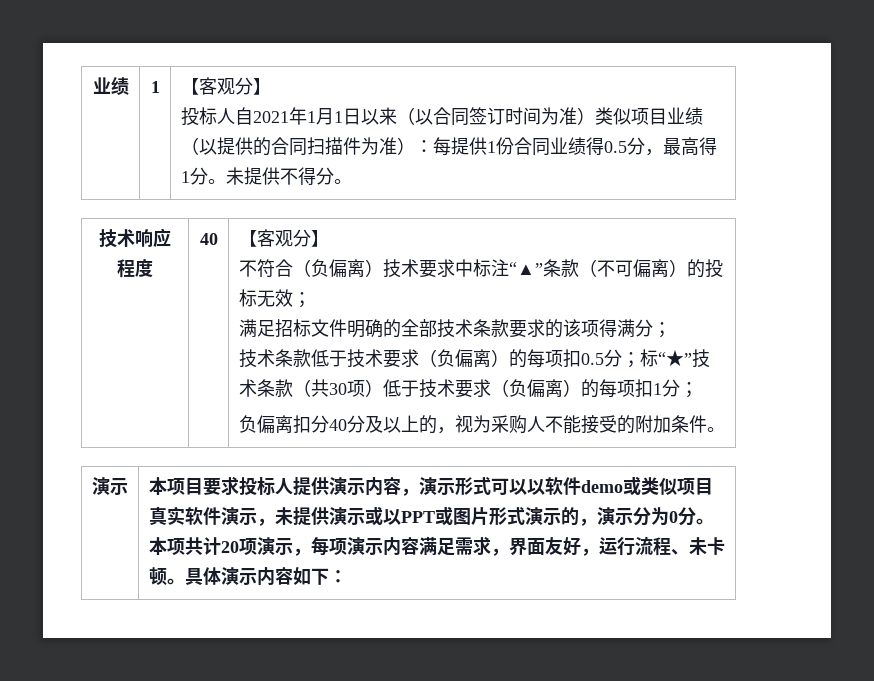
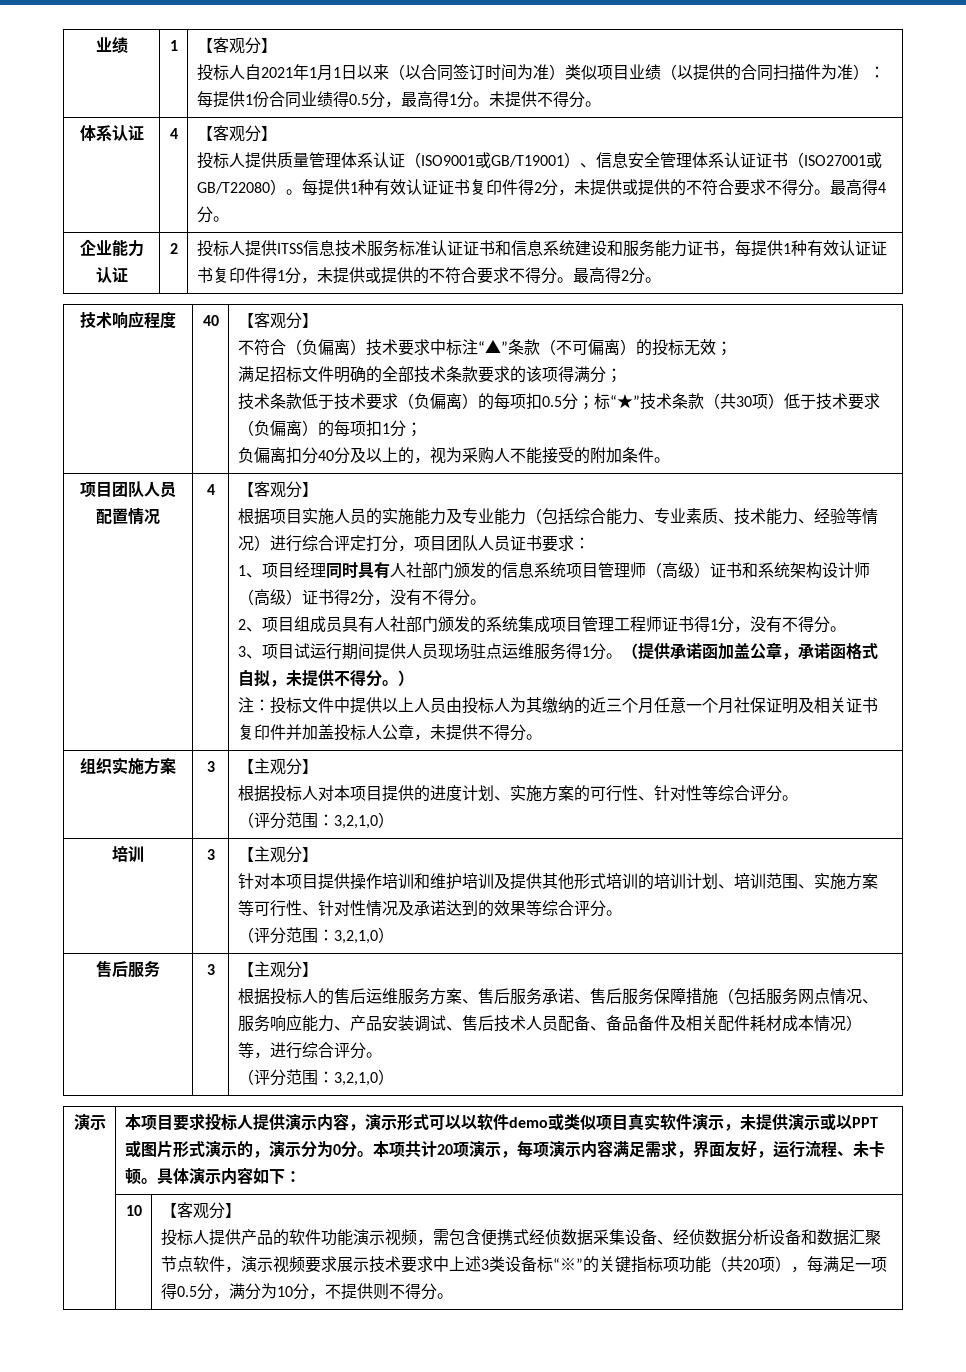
(352, 181) none -> [79,125,144,141] [169,128,178,139] [196,125,277,142] [196,152,882,169] [196,179,886,196] [196,206,229,223] [79,239,144,257] [95,267,128,283] [169,243,178,254] [196,240,887,257] [196,267,661,284] // 体系认证 | 4 | 【客观分】 // 投标人提供质量管理体系认证（ISO9001或GB/T19001）、信息安全管理体系认证证书（ISO27001或GB/T22080）。每提供1种有效认证证书复印件得2分，未提供或提供的不符合要求不得分。最高得4分。 // 企业能力认证 | 2 | 投标人提供ITSS信息技术服务标准认证证书和信息系统建设和服务能力证书，每提供1种有效认证证书复印件得1分，未提供或提供的不符合要求不得分。最高得2分。
(725, 429) none -> [80,481,176,498] [96,507,160,525] [206,484,215,495] [237,481,318,498] [237,508,878,525] [237,535,590,552] [237,562,870,579] [237,589,486,606] [237,616,846,633] [237,642,878,660] [237,669,414,687] [237,697,878,714] [237,724,542,741] [80,757,176,775] [206,761,215,772] [237,758,318,775] [237,785,798,802] [237,812,394,829] [112,846,144,862] [206,849,215,860] [237,846,318,863] [237,873,878,890] [237,900,622,917] [237,927,394,944] [96,960,160,978] [206,964,215,975] [237,961,318,978] [237,988,878,1005] [237,1014,862,1032] [237,1042,382,1059] [237,1069,394,1086] // 项目团队人员配置情况 | 4 | 【客观分】 // 根据项目实施人员的实施能力及专业能力（包括综合能力、专业素质、技术能力、经验等情况）进行综合评定打分，项目团队人员证书要求： // 1、项目经理同时具有人社部门颁发的信息系统项目管理师（高级）证书和系统架构设计师（高级）证书得2分，没有不得分。 // 2、项目组成员具有人社部门颁发的系统集成项目管理工程师证书得1分，没有不得分。 // 3、项目试运行期间提供人员现场驻点运维服务得1分。（提供承诺函加盖公章，承诺函格式自拟，未提供不得分。） // 注：投标文件中提供以上人员由投标人为其缴纳的近三个月任意一个月社保证明及相关证书复印件并加盖投标人公章，未提供不得分。 // 组织实施方案 | 3 | 【主观分】 // 根据投标人对本项目提供的进度计划、实施方案的可行性、针对性等综合评分。 // （评分范围：3,2,1,0） // 培训 | 3 | 【主观分】 // 针对本项目提供操作培训和维护培训及提供其他形式培训的培训计划、培训范围、实施方案等可行性、针对性情况及承诺达到的效果等综合评分。 // （评分范围：3,2,1,0） // 售后服务 | 3 | 【主观分】 // 根据投标人的售后运维服务方案、售后服务承诺、售后服务保障措施（包括服务网点情况、服务响应能力、产品安装调试、售后技术人员配备、备品备件及相关配件耗材成本情况）等，进行综合评分。 // （评分范围：3,2,1,0）
(347, 576) none -> [125,1205,142,1216] [160,1202,241,1219] [160,1229,881,1246] [160,1256,887,1273] [160,1283,453,1300] // | 10 | 【客观分】 // 投标人提供产品的软件功能演示视频，需包含便携式经侦数据采集设备、经侦数据分析设备和数据汇聚节点软件，演示视频要求展示技术要求中上述3类设备标“※”的关键指标项功能（共20项），每满足一项得0.5分，满分为10分，不提供则不得分。

